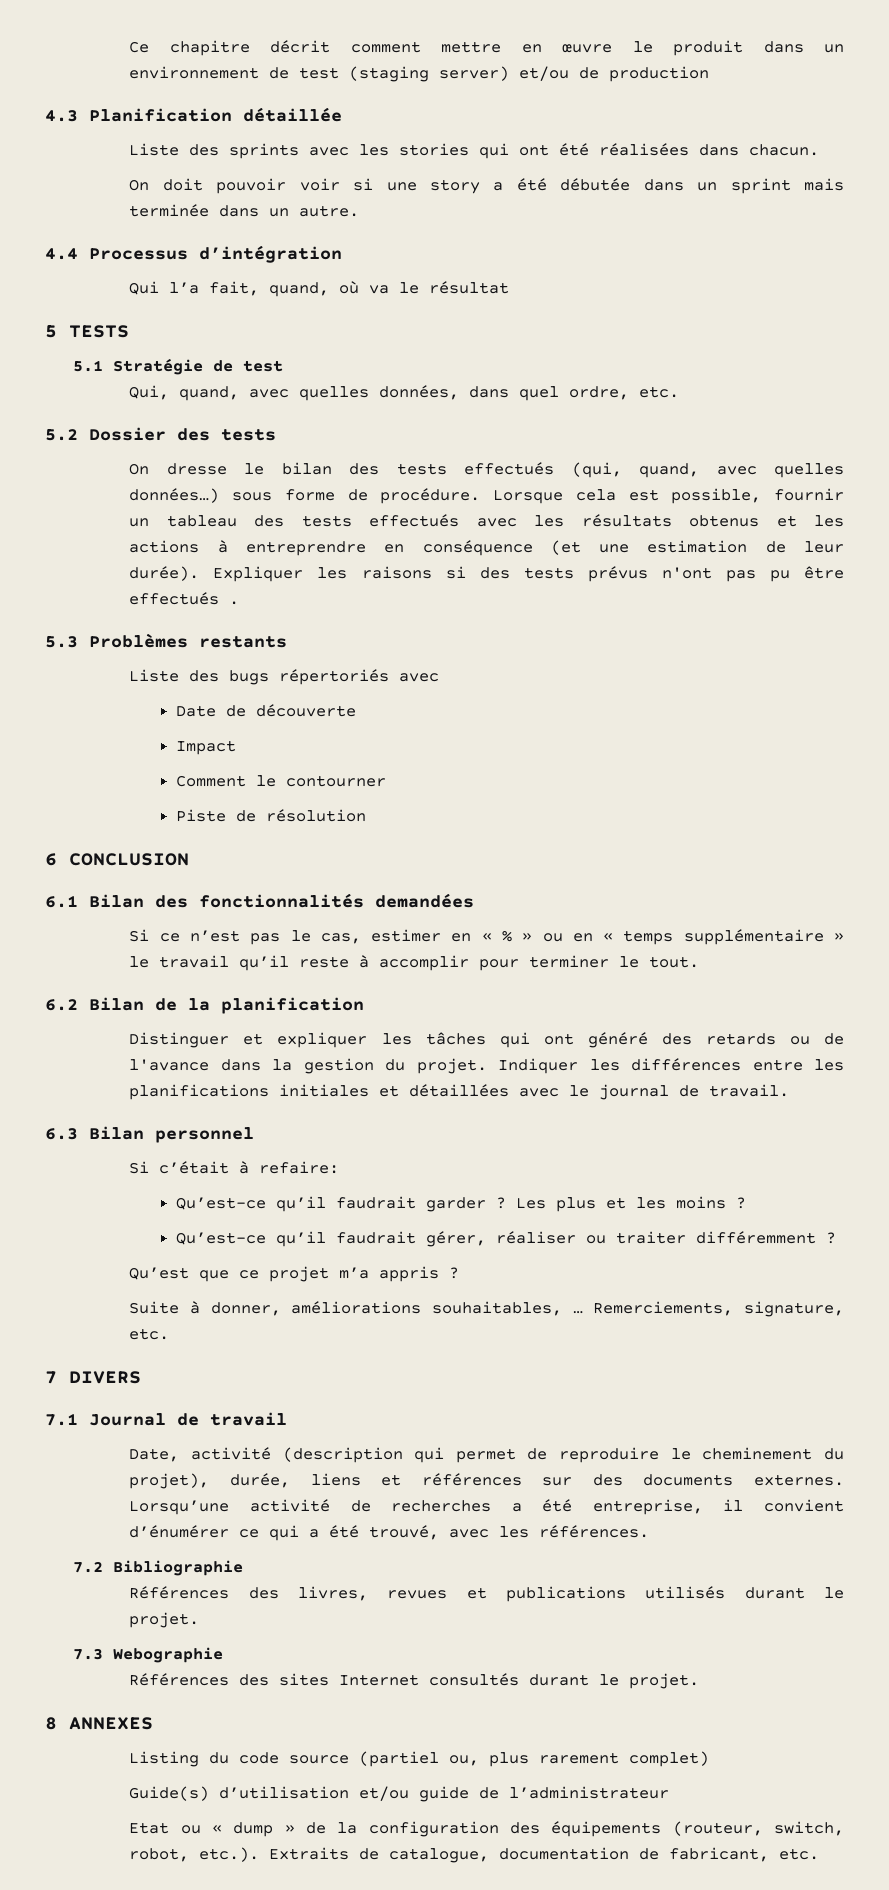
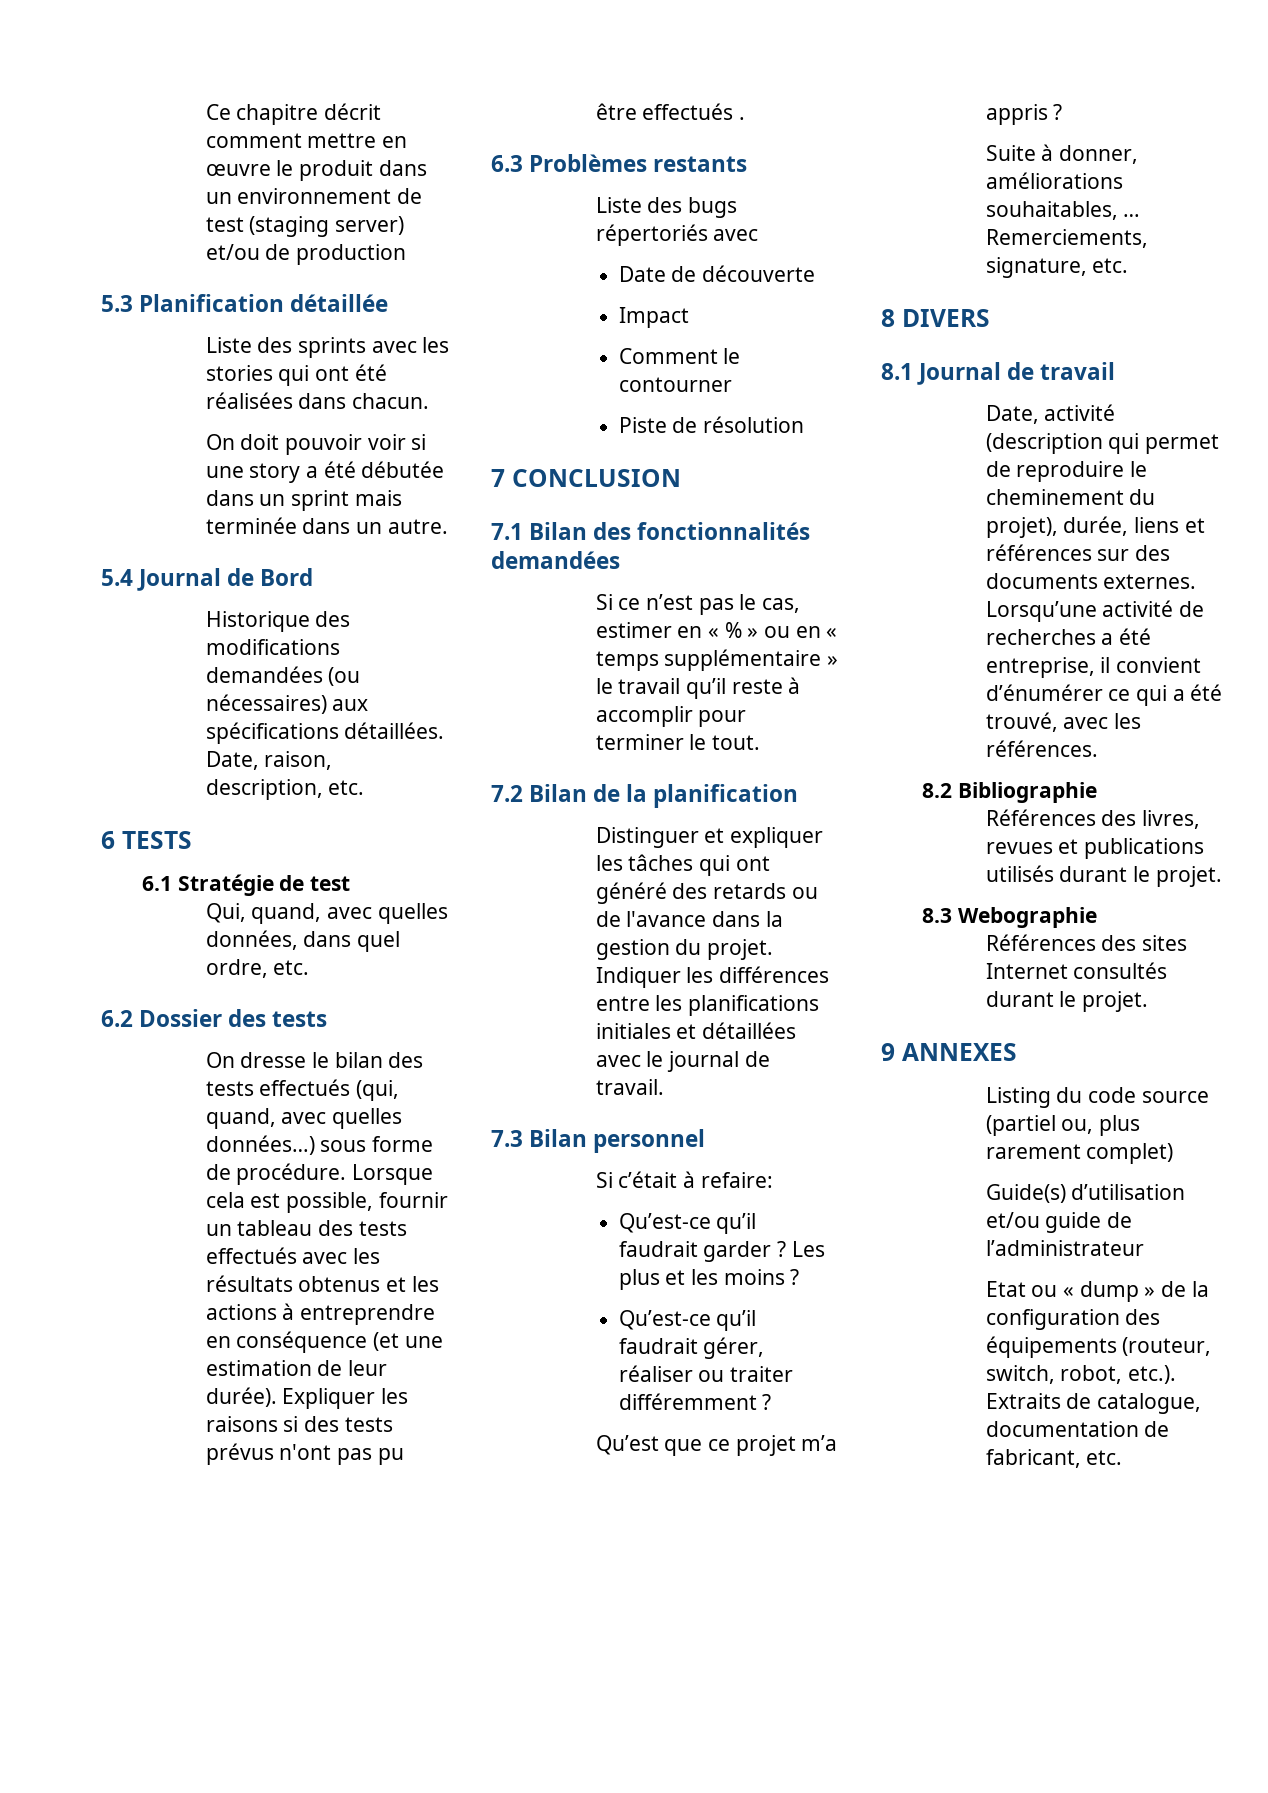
[45,110,78,122] 4.3 -> [101,295,133,312] 5.3
[45,245,342,263] [129,281,510,297] [45,325,57,338] 4.4 Processus d’intégration // Qui l’a fait, quand, où va le résultat // 5 -> [101,568,314,591] [205,611,351,632] [205,639,340,655] [205,666,361,686] [205,694,369,714] [205,722,445,744] [205,751,333,770] [205,779,365,800] [101,831,115,849] 5.4 Journal de Bord // Historique des modifications demandées (ou nécessaires) aux spécifications détaillées. Date, raison, description, etc. // 6
[73,360,104,372] 5.1 -> [142,876,173,891] 6.1
[45,429,78,441] 5.2 -> [101,1010,133,1027] 6.2
[45,636,78,648] 5.3 -> [491,155,523,172] 6.3
[45,853,57,866] 6 -> [491,469,505,487] 7
[45,895,78,908] 6.1 -> [491,523,523,540] 7.1
[45,999,78,1011] 6.2 -> [491,785,523,802] 7.2
[45,1128,78,1140] 6.3 -> [491,1130,523,1147] 7.3
[45,1371,57,1384] 7 -> [881,309,895,327] 8
[45,1413,78,1426] 7.1 -> [881,363,913,380] 8.1
[73,1561,104,1573] 7.2 -> [922,783,953,798] 8.2
[73,1648,104,1660] 7.3 -> [922,908,953,923] 8.3
[45,1717,57,1730] 8 -> [881,1043,895,1061] 9

